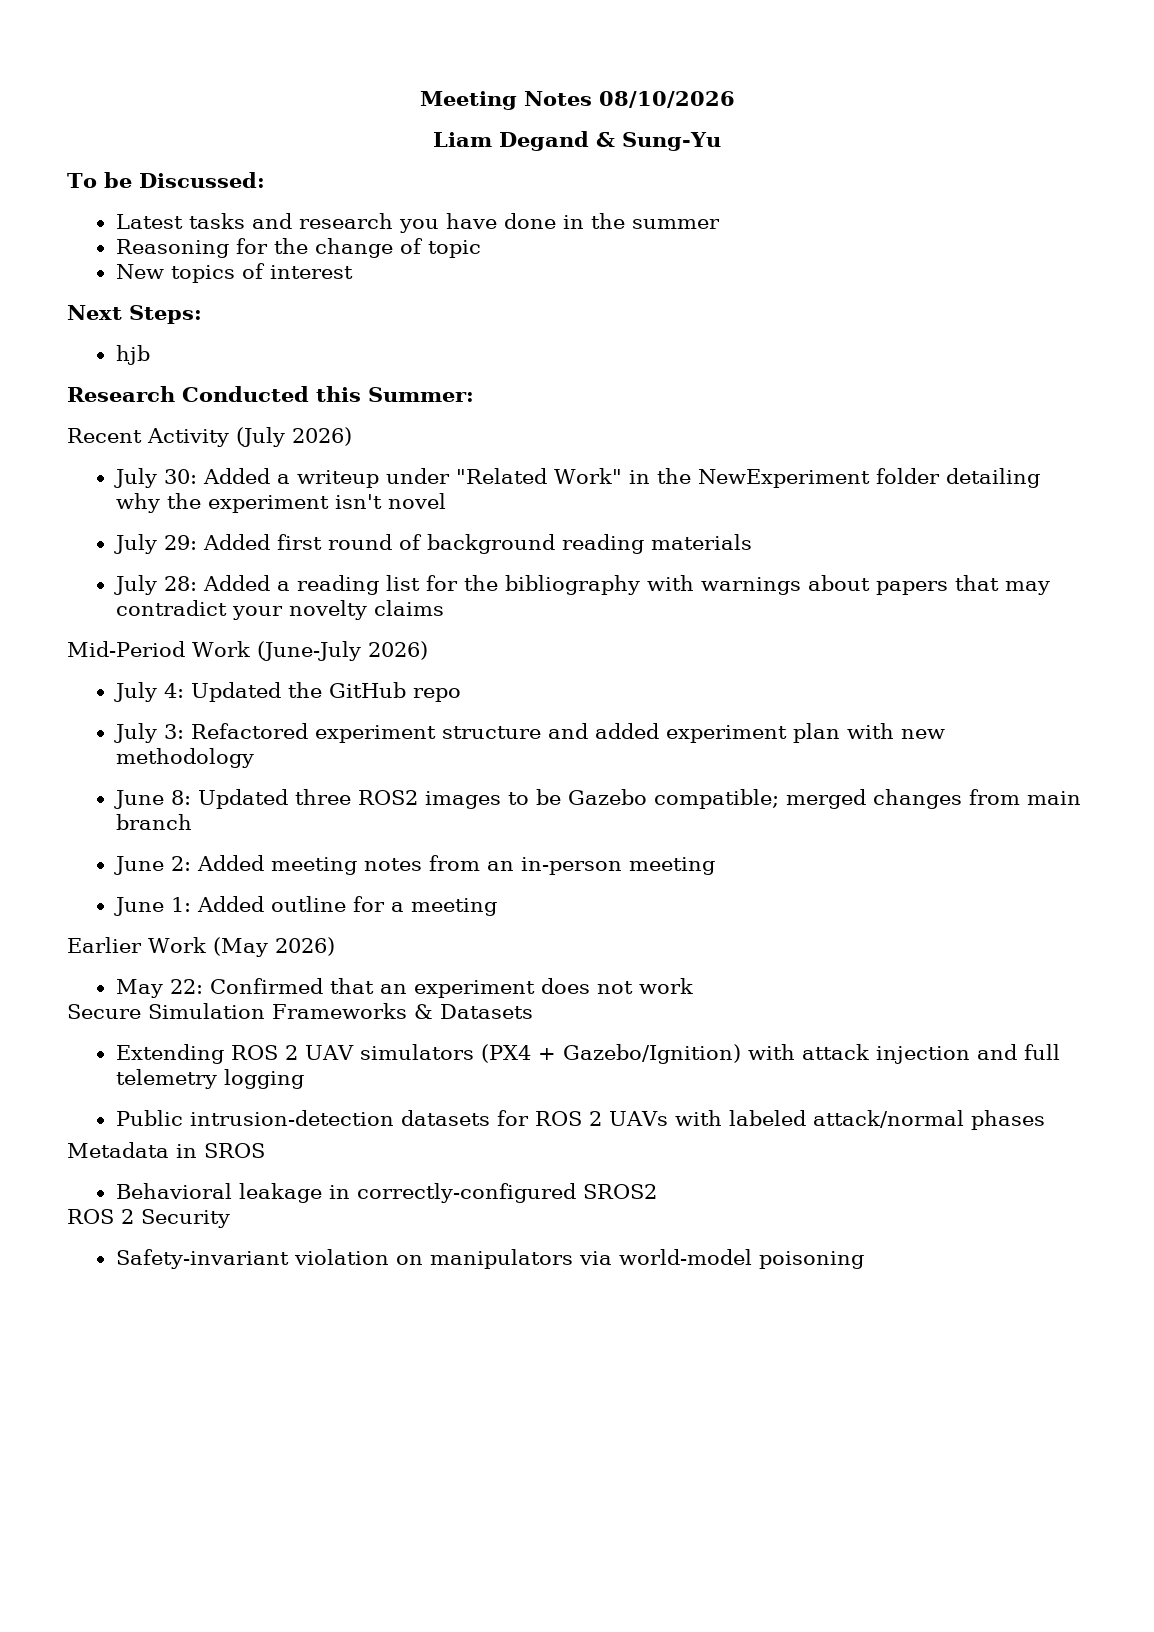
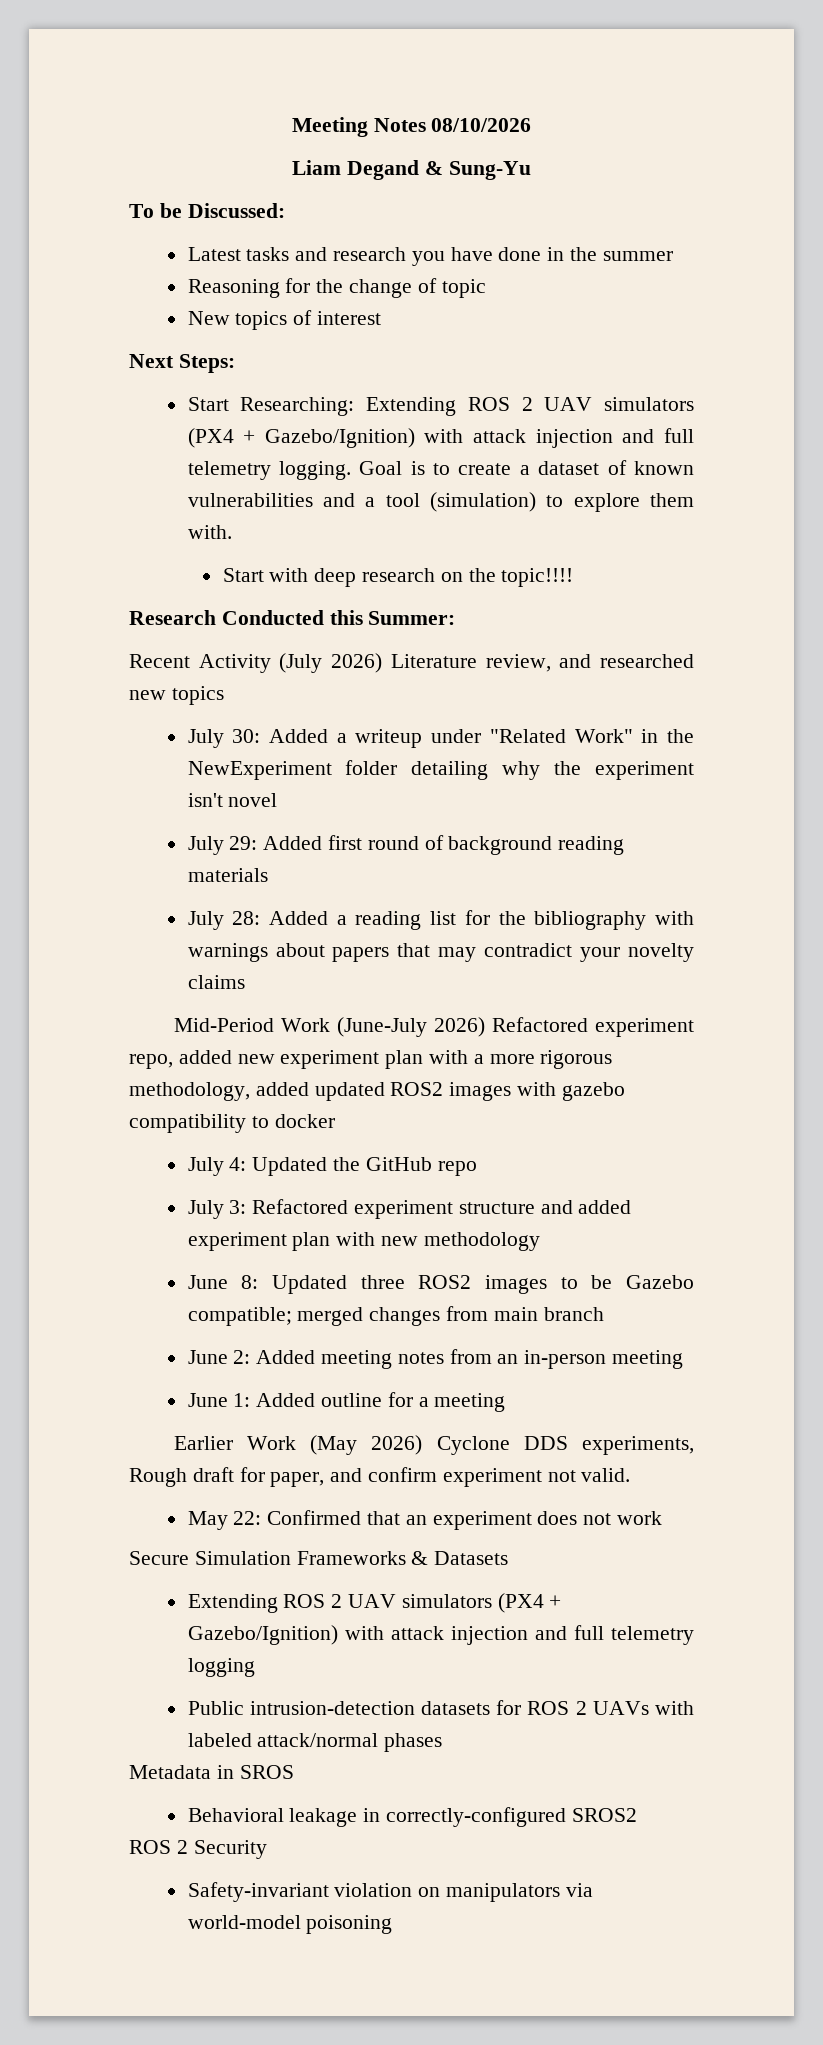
[115,345,150,365] hjb -> [187,397,694,416] [187,428,694,448] [187,460,694,480] [187,492,694,512] [187,525,232,539] [222,568,574,587] Start Researching: Extending ROS 2 UAV simulators (PX4 + Gazebo/Ignition) with attack injection and full telemetry logging. Goal is to create a dataset of known vulnerabilities and a tool (simulation) to explore them with. // Start with deep research on the topic!!!!
(352, 436) none -> [390,654,694,672] [129,686,224,705] Literature review, and researched new topics
(428, 650) none -> [491,1017,694,1037] [129,1050,613,1069] [129,1082,625,1101] [129,1114,335,1133] Refactored experiment repo, added new experiment plan with a more rigorous methodology, added updated ROS2 images with gazebo compatibility to docker
(335, 946) none -> [436,1436,694,1455] [129,1467,631,1487] Cyclone DDS experiments, Rough draft for paper, and confirm experiment not valid.

